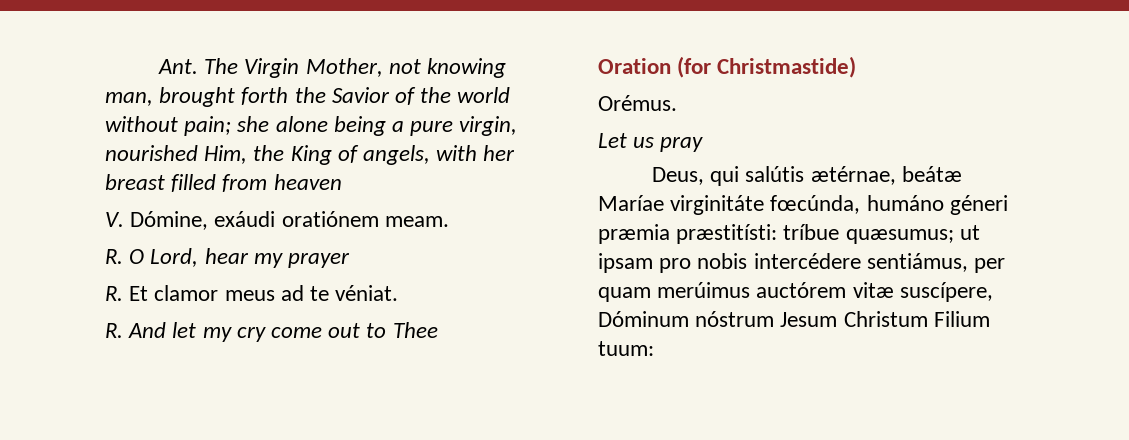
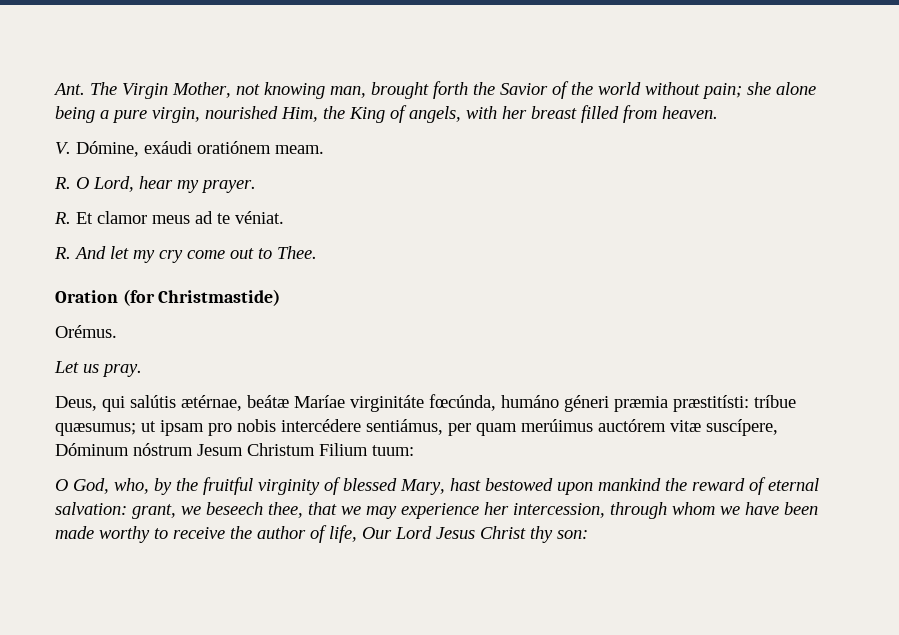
[273,174,342,190] heaven -> [662,106,718,119] heaven.
[288,252,351,268] prayer -> [201,180,256,193] prayer.
[392,322,438,338] Thee -> [277,246,317,259] Thee.
[660,136,704,152] pray -> [102,364,142,377] pray.
(654, 348) none -> [55,477,819,495] [55,502,818,519] [55,525,588,543] // O God, who, by the fruitful virginity of blessed Mary, hast bestowed upon mankind the reward of eternal salvation: grant, we beseech thee, that we may experience her intercession, through whom we have been made worthy to receive the author of life, Our Lord Jesus Christ thy son:

